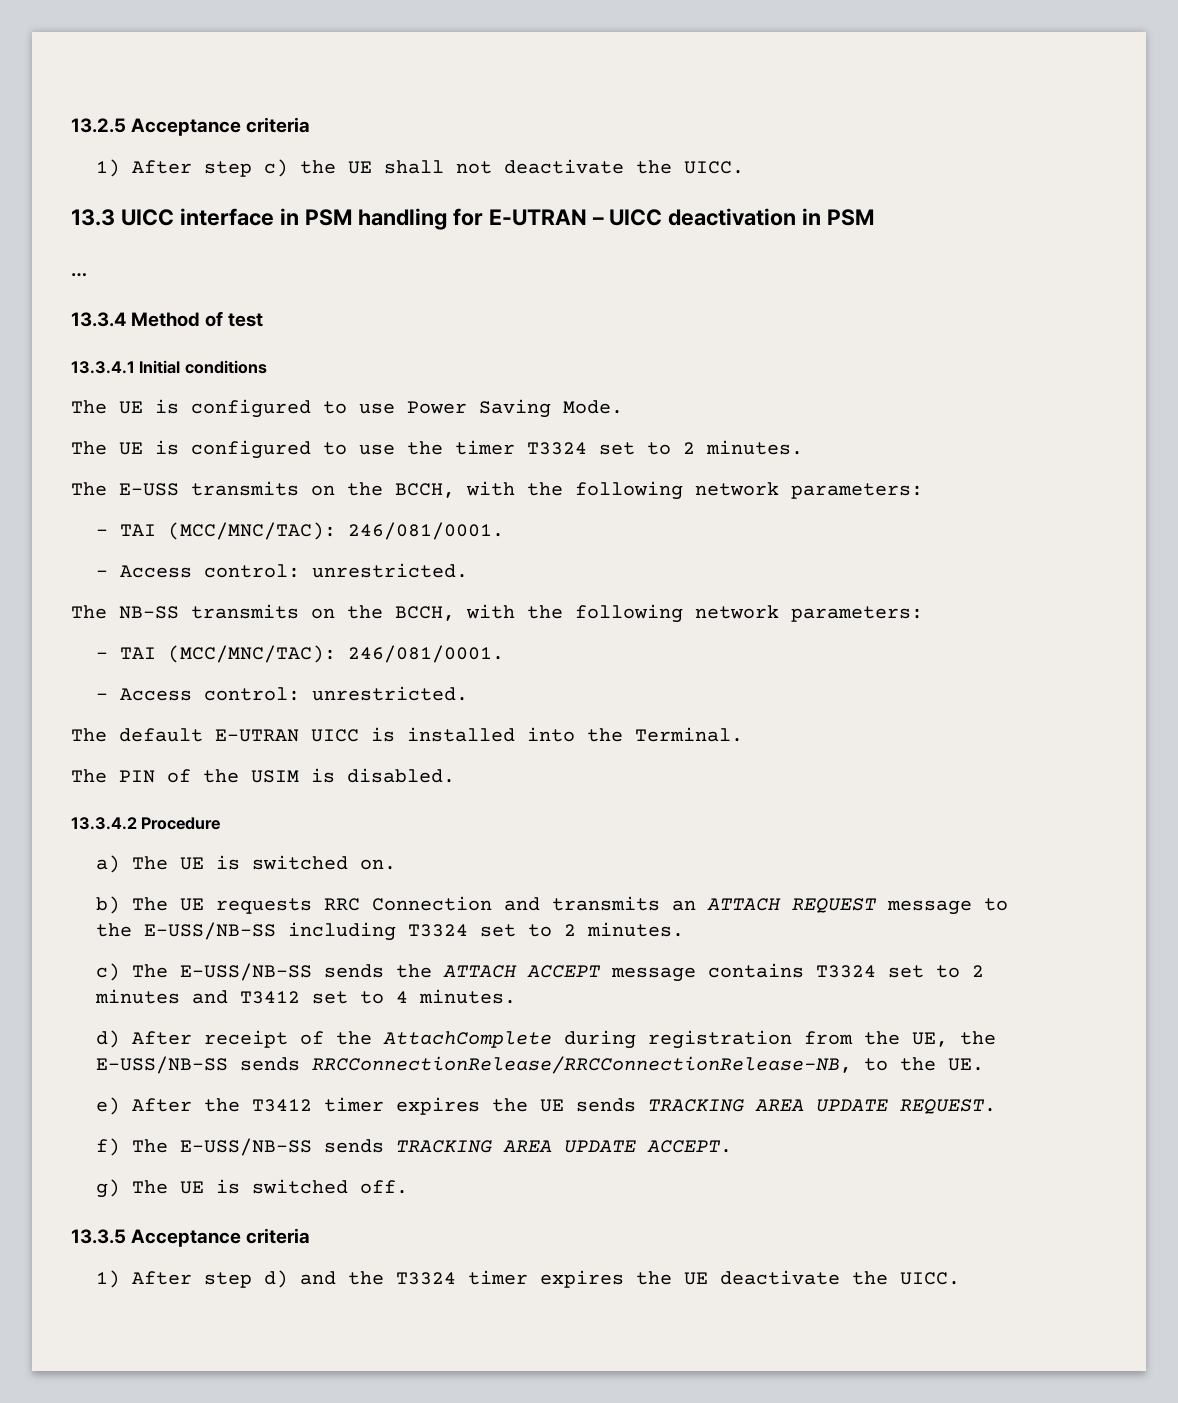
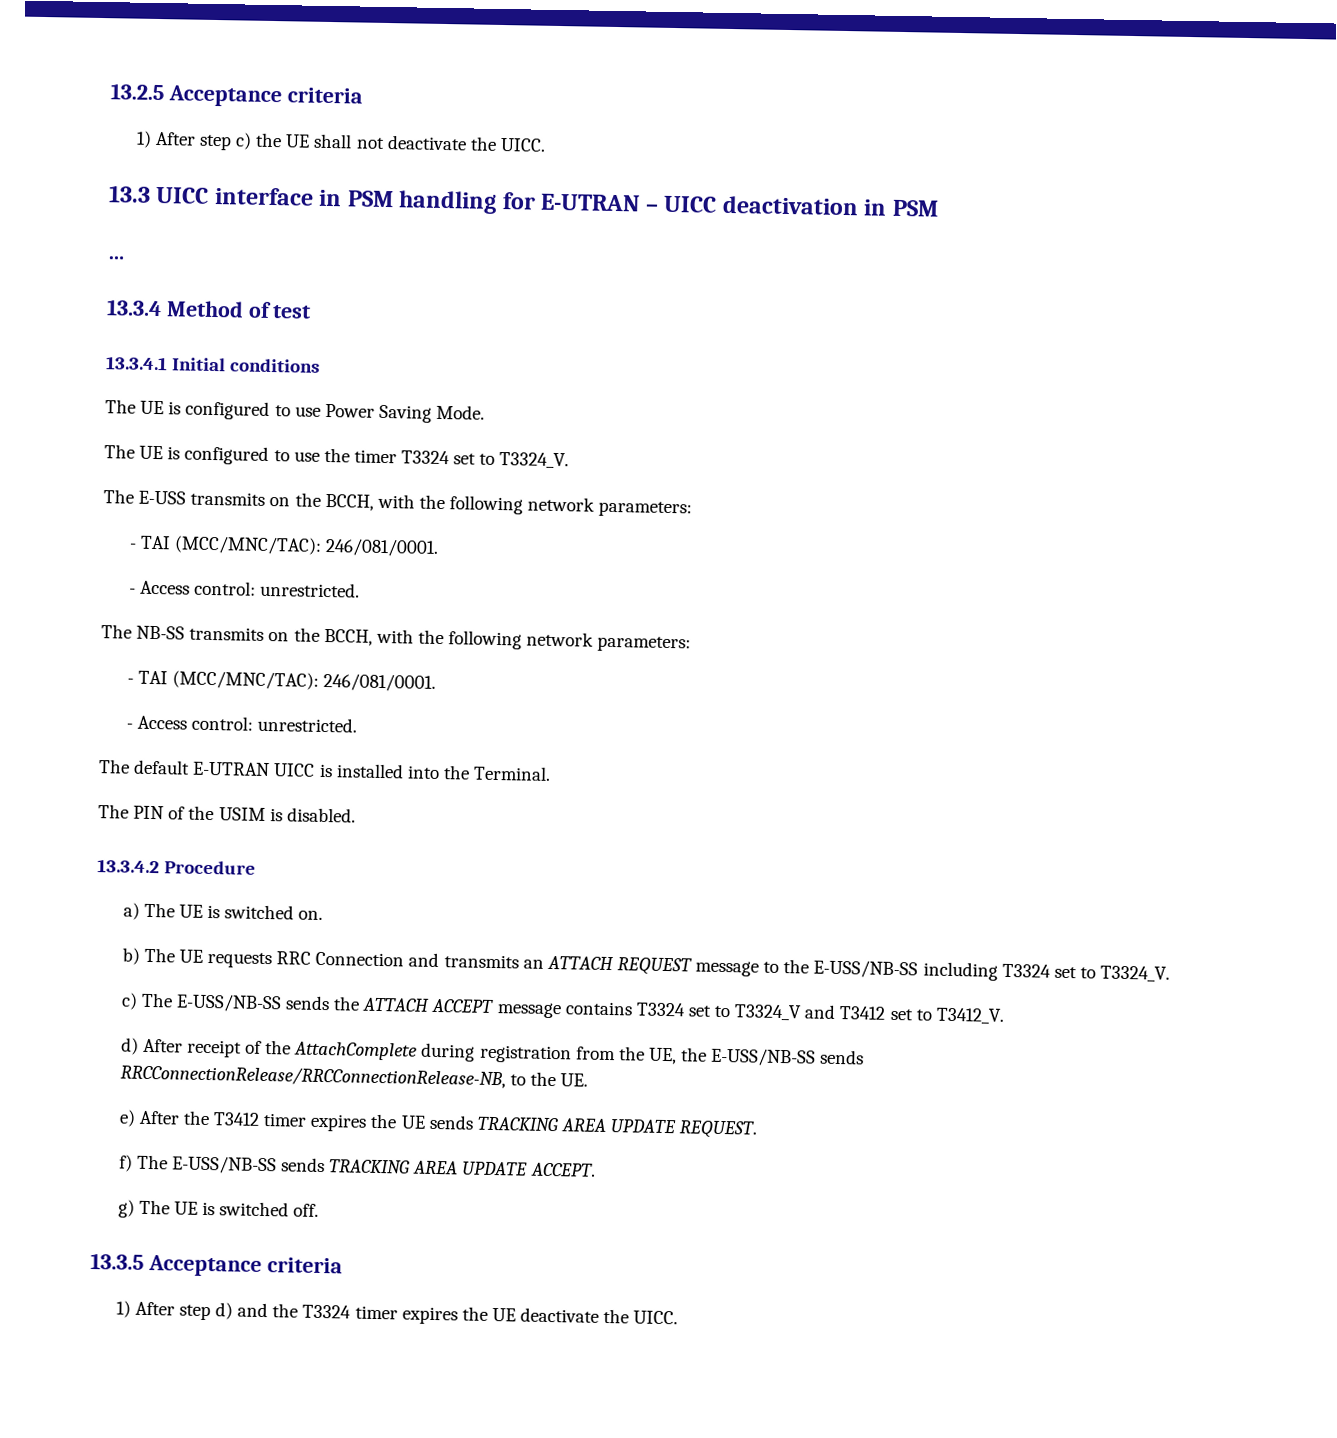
[683,440,803,455] 2 minutes. -> [499,452,570,469] T3324_V.
[564,922,685,937] 2 minutes. -> [1100,965,1171,982] T3324_V.
[972,965,985,977] [95,989,181,1004] 2 minutes -> [734,1004,803,1021] T3324_V
[396,989,517,1004] 4 minutes. -> [935,1007,1004,1024] T3412_V.

